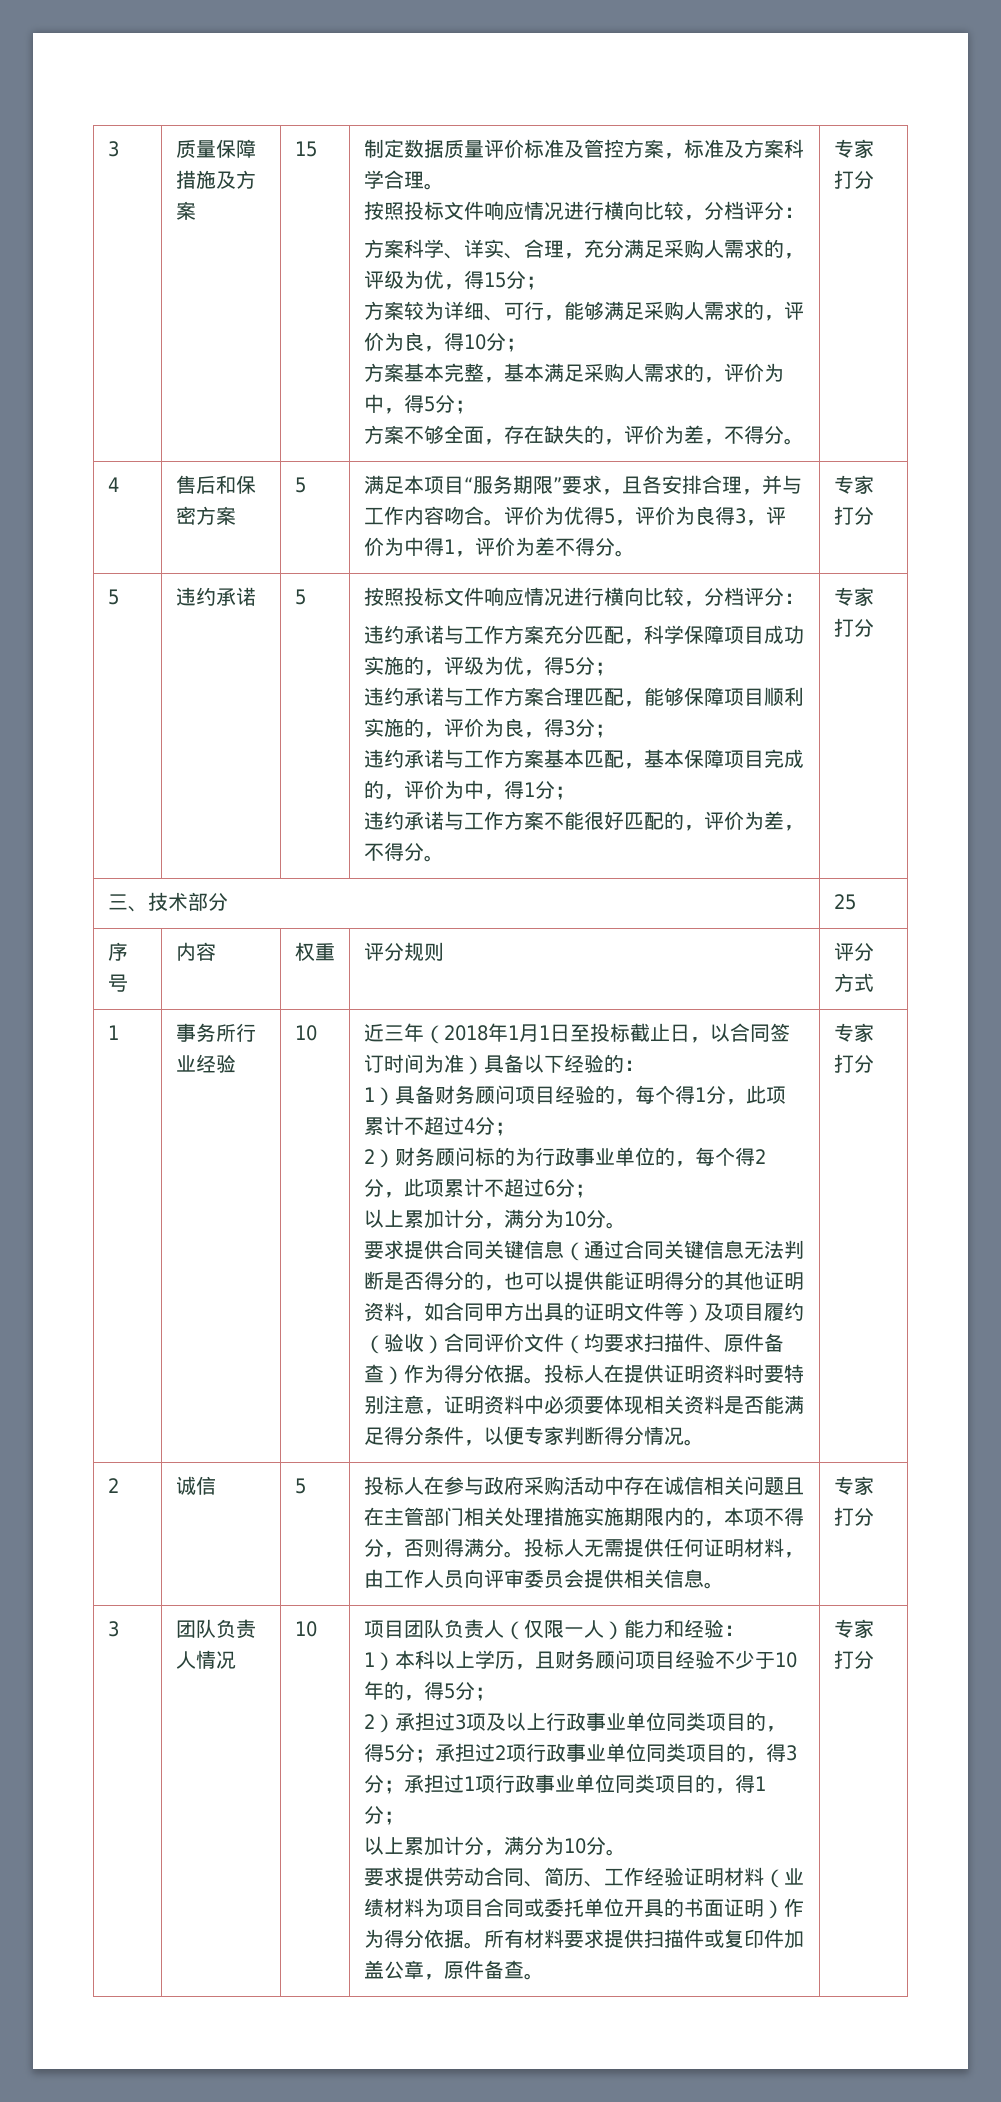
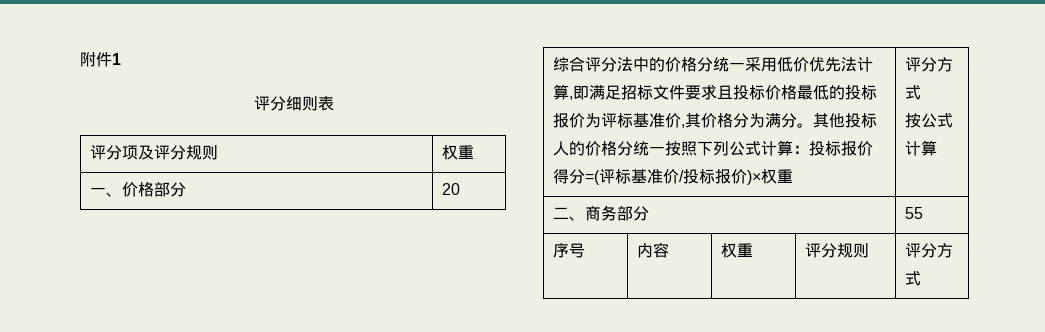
[107,141,119,157] [175,139,256,158] [175,170,256,189] [175,201,196,220] [294,141,317,157] [363,139,804,159] [363,170,444,190] [363,201,804,221] [363,239,804,259] [363,270,546,290] [363,301,804,321] [363,332,526,352] [363,363,784,383] [363,394,475,414] [363,425,804,445] [833,139,874,158] [833,170,874,189] [107,477,119,492] [175,475,256,494] [175,506,236,525] [294,477,306,493] [363,475,802,495] [363,506,786,526] [363,537,635,557] [833,475,874,494] [833,506,874,525] [107,589,119,605] [175,587,256,606] [294,589,306,605] [363,587,804,607] [363,625,804,645] [363,656,615,676] [363,687,804,707] [363,718,615,738] [363,749,804,769] [363,780,575,800] [363,811,804,831] [363,842,444,862] [833,587,874,606] [833,618,874,637] [107,892,228,912] [833,894,856,910] 3 | 质量保障措施及方案 | 15 | 制定数据质量评价标准及管控方案，标准及方案科学合理。 // 按照投标文件响应情况进行横向比较，分档评分： // 方案科学、详实、合理，充分满足采购人需求的，评级为优，得15分； // 方案较为详细、可行，能够满足采购人需求的，评价为良，得10分； // 方案基本完整，基本满足采购人需求的，评价为中，得5分； // 方案不够全面，存在缺失的，评价为差，不得分。 | 专家打分 // 4 | 售后和保密方案 | 5 | 满足本项目“服务期限”要求，且各安排合理，并与工作内容吻合。评价为优得5，评价为良得3，评价为中得1，评价为差不得分。 | 专家打分 // 5 | 违约承诺 | 5 | 按照投标文件响应情况进行横向比较，分档评分： // 违约承诺与工作方案充分匹配，科学保障项目成功实施的，评级为优，得5分； // 违约承诺与工作方案合理匹配，能够保障项目顺利实施的，评价为良，得3分； // 违约承诺与工作方案基本匹配，基本保障项目完成的，评价为中，得1分； // 违约承诺与工作方案不能很好匹配的，评价为差，不得分。 | 专家打分 // 三、技术部分 | 25 -> [80,52,121,67] [253,96,334,111] [89,145,218,160] [441,145,474,160] [89,182,186,197] [441,183,460,195] [552,56,873,72] [552,84,877,100] [552,113,877,128] [552,140,873,156] [552,169,793,185] [904,57,953,72] [904,85,921,100] [904,113,953,128] [904,140,937,156] [552,205,649,221] [904,207,923,219] 附件1 // 评分细则表 // 评分项及评分规则 | 权重 // 一、价格部分 | 20 // 综合评分法中的价格分统一采用低价优先法计算,即满足招标文件要求且投标价格最低的投标报价为评标基准价,其价格分为满分。其他投标人的价格分统一按照下列公式计算：投标报价得分=(评标基准价/投标报价)×权重 | 评分方式 // 按公式计算 // 二、商务部分 | 55
[107,1025,119,1040] [175,1023,256,1042] [175,1054,236,1073] [294,1025,317,1041] [363,1023,790,1044] [363,1054,644,1075] [363,1085,786,1106] [363,1116,515,1136] [363,1147,766,1168] [363,1178,595,1198] [363,1209,626,1229] [363,1240,804,1261] [363,1271,804,1291] [363,1302,804,1323] [363,1333,784,1354] [363,1364,804,1385] [363,1395,804,1415] [363,1426,704,1446] [833,1023,874,1042] [833,1054,874,1073] [107,1478,119,1493] [175,1476,216,1495] [294,1478,306,1494] [363,1476,804,1495] [363,1507,804,1527] [363,1538,804,1558] [363,1569,724,1589] [833,1476,874,1495] [833,1507,874,1526] [107,1621,119,1637] [175,1619,256,1639] [175,1650,236,1669] [294,1621,317,1637] [363,1619,744,1640] [363,1650,797,1671] [363,1681,495,1701] [363,1712,786,1733] [363,1743,797,1763] [363,1774,766,1794] [363,1805,404,1825] [363,1836,626,1856] [363,1867,804,1888] [363,1898,804,1919] [363,1929,804,1949] [363,1960,544,1980] [833,1619,874,1638] [833,1650,874,1669] // 1 | 事务所行业经验 | 10 | 近三年（2018年1月1日至投标截止日，以合同签订时间为准）具备以下经验的： // 1）具备财务顾问项目经验的，每个得1分，此项累计不超过4分； // 2）财务顾问标的为行政事业单位的，每个得2分，此项累计不超过6分； // 以上累加计分，满分为10分。 // 要求提供合同关键信息（通过合同关键信息无法判断是否得分的，也可以提供能证明得分的其他证明资料，如合同甲方出具的证明文件等）及项目履约（验收）合同评价文件（均要求扫描件、原件备查）作为得分依据。投标人在提供证明资料时要特别注意，证明资料中必须要体现相关资料是否能满足得分条件，以便专家判断得分情况。 | 专家打分 // 2 | 诚信 | 5 | 投标人在参与政府采购活动中存在诚信相关问题且在主管部门相关处理措施实施期限内的，本项不得分，否则得满分。投标人无需提供任何证明材料，由工作人员向评审委员会提供相关信息。 | 专家打分 // 3 | 团队负责人情况 | 10 | 项目团队负责人（仅限一人）能力和经验： // 1）本科以上学历，且财务顾问项目经验不少于10年的，得5分； // 2）承担过3项及以上行政事业单位同类项目的，得5分；承担过2项行政事业单位同类项目的，得3分；承担过1项行政事业单位同类项目的，得1分； // 以上累加计分，满分为10分。 // 要求提供劳动合同、简历、工作经验证明材料（业绩材料为项目合同或委托单位开具的书面证明）作为得分依据。所有材料要求提供扫描件或复印件加盖公章，原件备查。 | 专家打分 -> (921, 278) none

